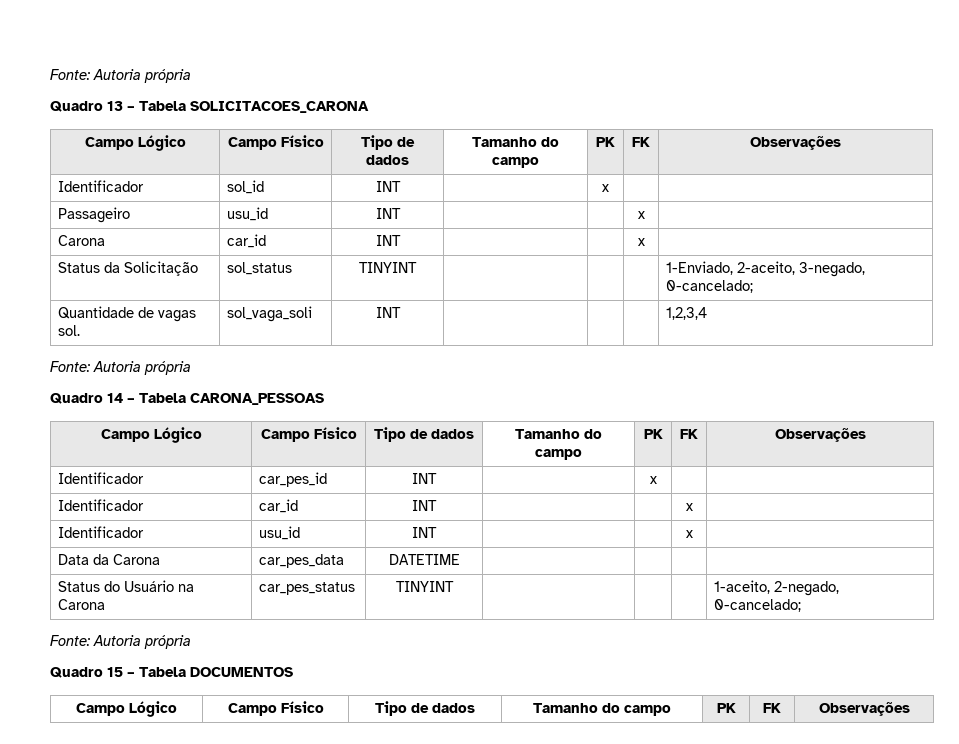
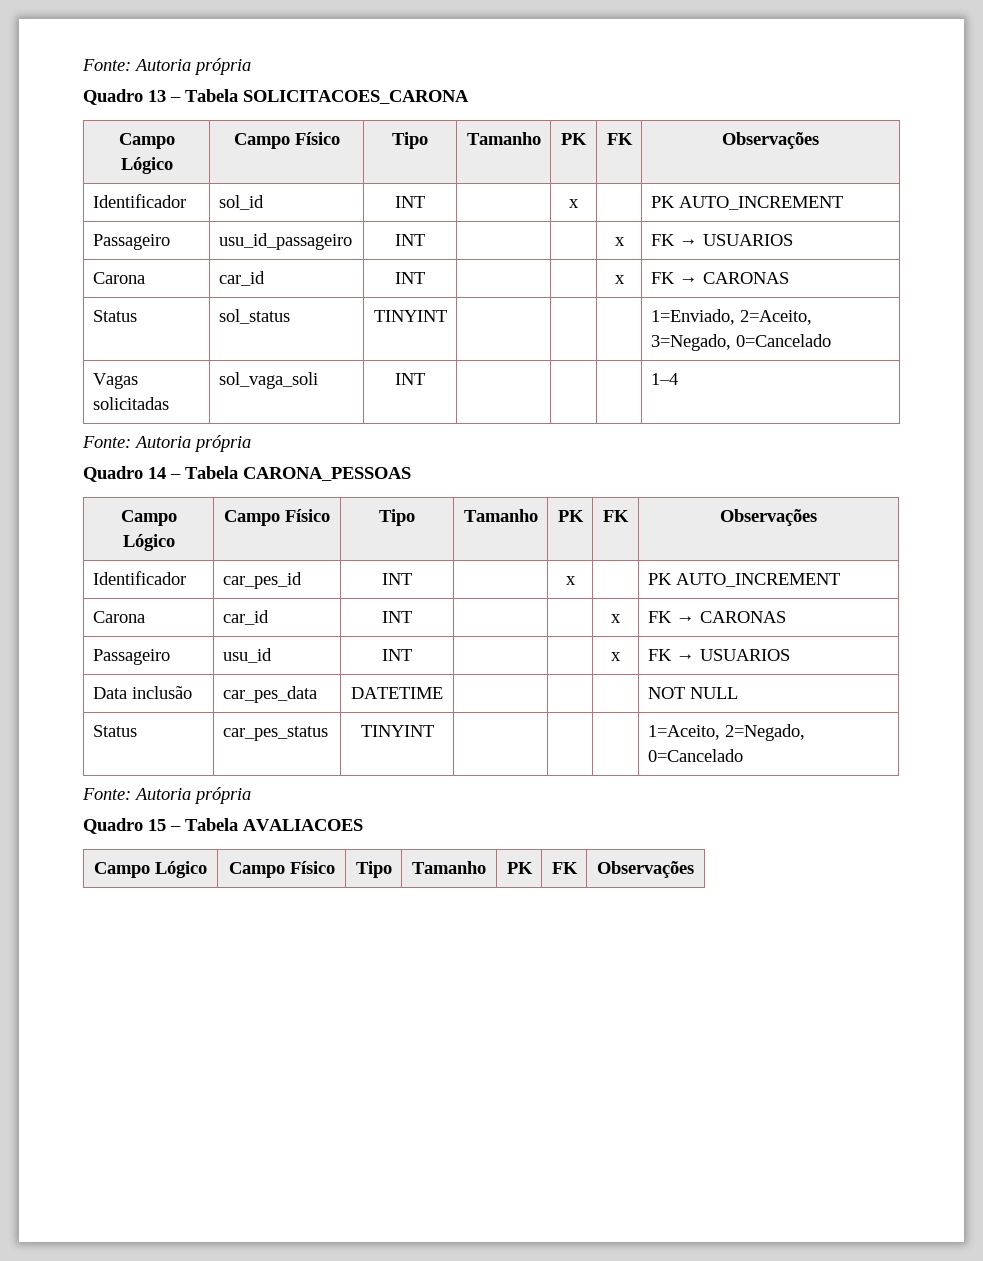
[397,137,415,147] [366,155,409,165] [472,137,559,147] [492,157,539,168] de dados | Tamanho do campo -> [466,132,541,145] | Tamanho
[58,207,131,223] [227,207,269,221] [375,208,401,219] [637,211,645,219] [58,235,106,246] [227,234,267,248] [375,235,401,246] [637,238,645,246] [58,261,199,276] // Passageiro | usu_id | INT | | | x | // Carona | car_id | INT | | | x | // Status da Solicitação -> [650,196,843,210] [92,234,170,250] [218,233,352,250] [395,234,425,246] [614,237,625,246] [650,234,793,246] [92,272,145,284] [218,271,265,286] [395,272,425,284] [614,275,625,284] [650,272,789,284] [92,310,137,322] PK AUTO_INCREMENT // Passageiro | usu_id_passageiro | INT | | | x | FK → USUARIOS // Carona | car_id | INT | | | x | FK → CARONAS // Status
[666,261,866,277] [666,280,754,293] [58,306,197,322] [58,325,81,336] 1-Enviado, 2-aceito, 3-negado, 0-cancelado; // Quantidade de vagas sol. -> [650,309,812,325] [650,334,831,351] [92,373,138,389] [92,397,169,410] 1=Enviado, 2=Aceito, 3=Negado, 0=Cancelado // Vagas solicitadas
[666,307,708,320] 1,2,3,4 -> [650,373,678,385] 1–4
[410,429,474,439] [515,429,602,439] [535,449,582,460] de dados | Tamanho do campo -> [463,509,538,522] | Tamanho
[58,499,145,511] [259,499,299,513] [412,500,437,511] [685,503,693,511] [58,526,145,538] [259,526,301,540] [412,527,437,538] [685,530,693,538] // Identificador | car_id | INT | | | x | // Identificador | usu_id | INT | | | x | -> [647,573,840,587] [92,611,145,623] [222,610,269,625] [382,611,412,623] [611,614,621,623] [647,611,786,623] [92,649,170,665] [222,648,272,663] [382,649,412,661] [611,652,621,661] [647,649,790,661] PK AUTO_INCREMENT // Carona | car_id | INT | | | x | FK → CARONAS // Passageiro | usu_id | INT | | | x | FK → USUARIOS
[93,554,161,565] da Carona -> [131,686,192,699] inclusão
[58,580,195,592] [58,599,106,610] // Status do Usuário na Carona -> [647,687,738,699] [92,725,137,737] NOT NULL // Status
[714,580,840,596] [714,599,802,612] 1-aceito, 2-negado, 0-cancelado; -> [647,724,805,741] [647,749,743,762] 1=Aceito, 2=Negado, 0=Cancelado
[190,667,293,677] [76,701,177,717] [227,701,324,716] [375,701,475,716] [533,703,671,716] DOCUMENTOS // Campo Lógico | Campo Físico | Tipo de dados | Tamanho do campo -> [243,819,363,831] [94,861,207,878] [228,861,335,878] [355,861,392,878] [412,861,486,874] AVALIACOES // Campo Lógico | Campo Físico | Tipo | Tamanho

